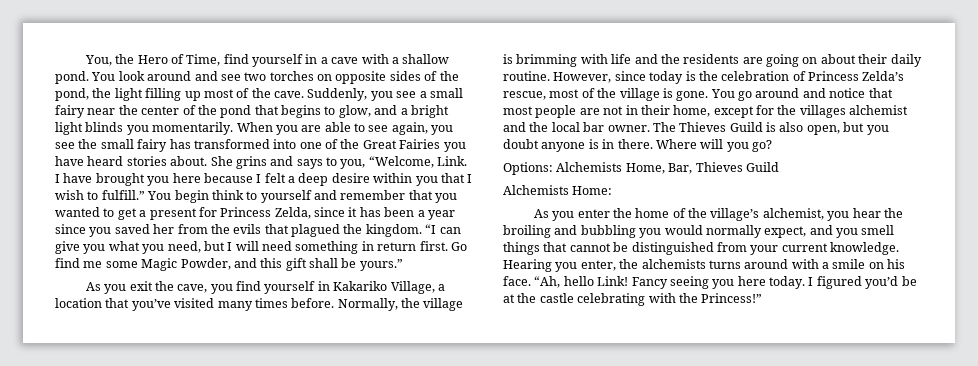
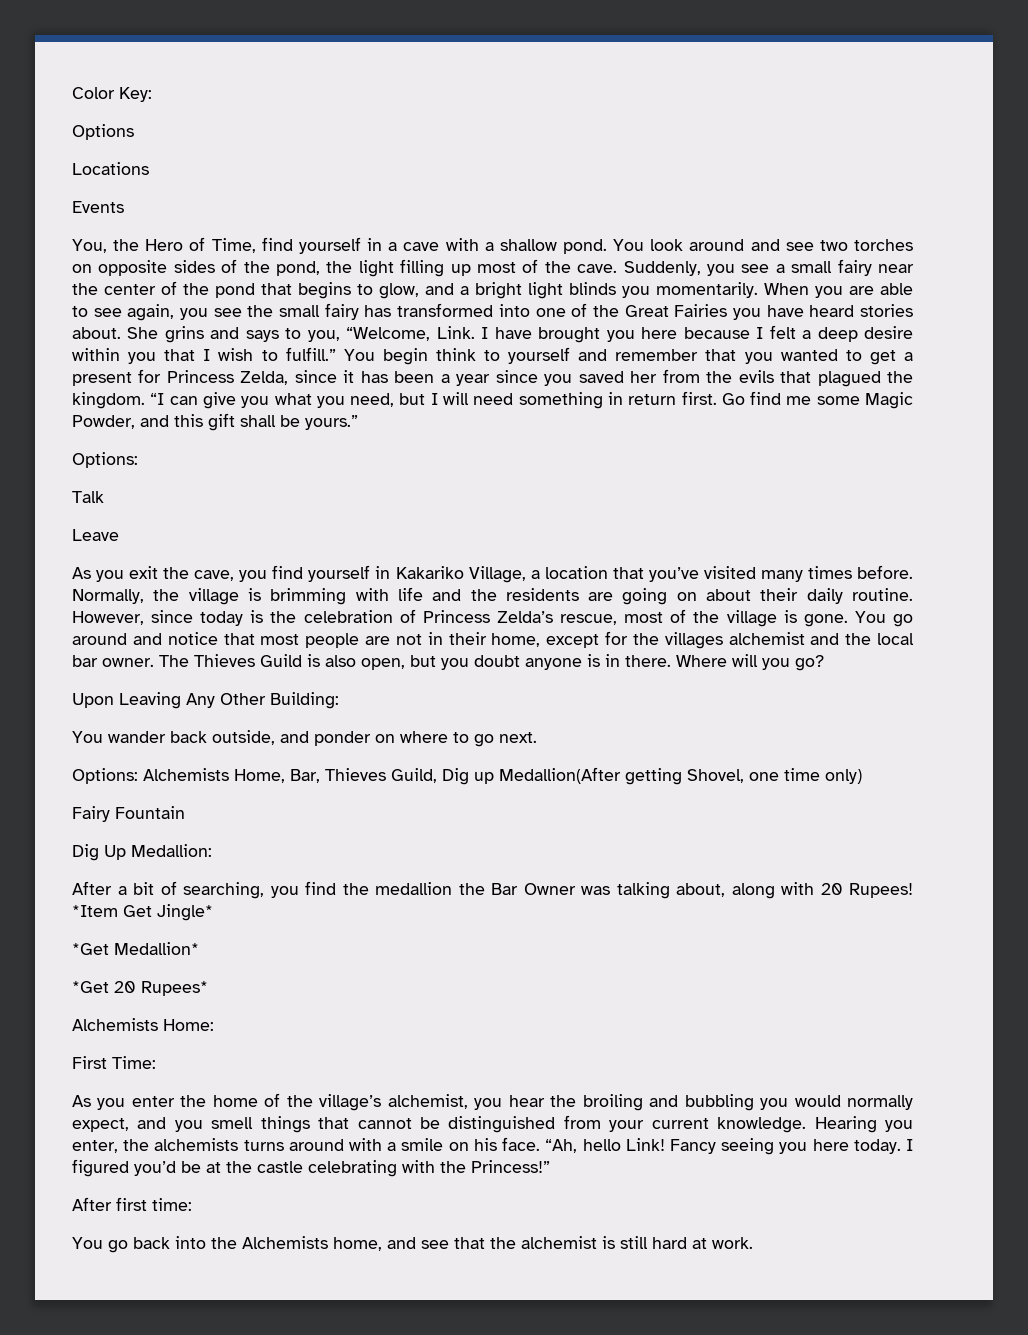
(84, 60) none -> [72,87,152,102] [72,124,134,140] [72,162,149,175] [72,201,124,213] Color Key: // Options // Locations // Events //
(403, 265) none -> [72,452,138,468] [72,491,104,503] [72,529,119,541] // Options: // Talk // Leave
(772, 146) none -> [72,692,339,709] [72,730,537,747] // Upon Leaving Any Other Building: // You wander back outside, and ponder on where to go next.
[745,162,779,172] Guild -> [391,767,862,785] [72,806,185,822] [72,844,212,861] [72,881,913,899] [72,904,213,921] [72,942,199,955] [72,981,208,996] Guild, Dig up Medallion(After getting Shovel, one time only) // Fairy Fountain // Dig Up Medallion: // After a bit of searching, you find the medallion the Bar Owner was talking about, along with 20 Rupees! *Item Get Jingle* // *Get Medallion* // *Get 20 Rupees*
(613, 190) none -> [72,1056,156,1069] // First Time:
(763, 298) none -> [72,1197,192,1211] [72,1236,753,1253] // After first time: // You go back into the Alchemists home, and see that the alchemist is still hard at work.

